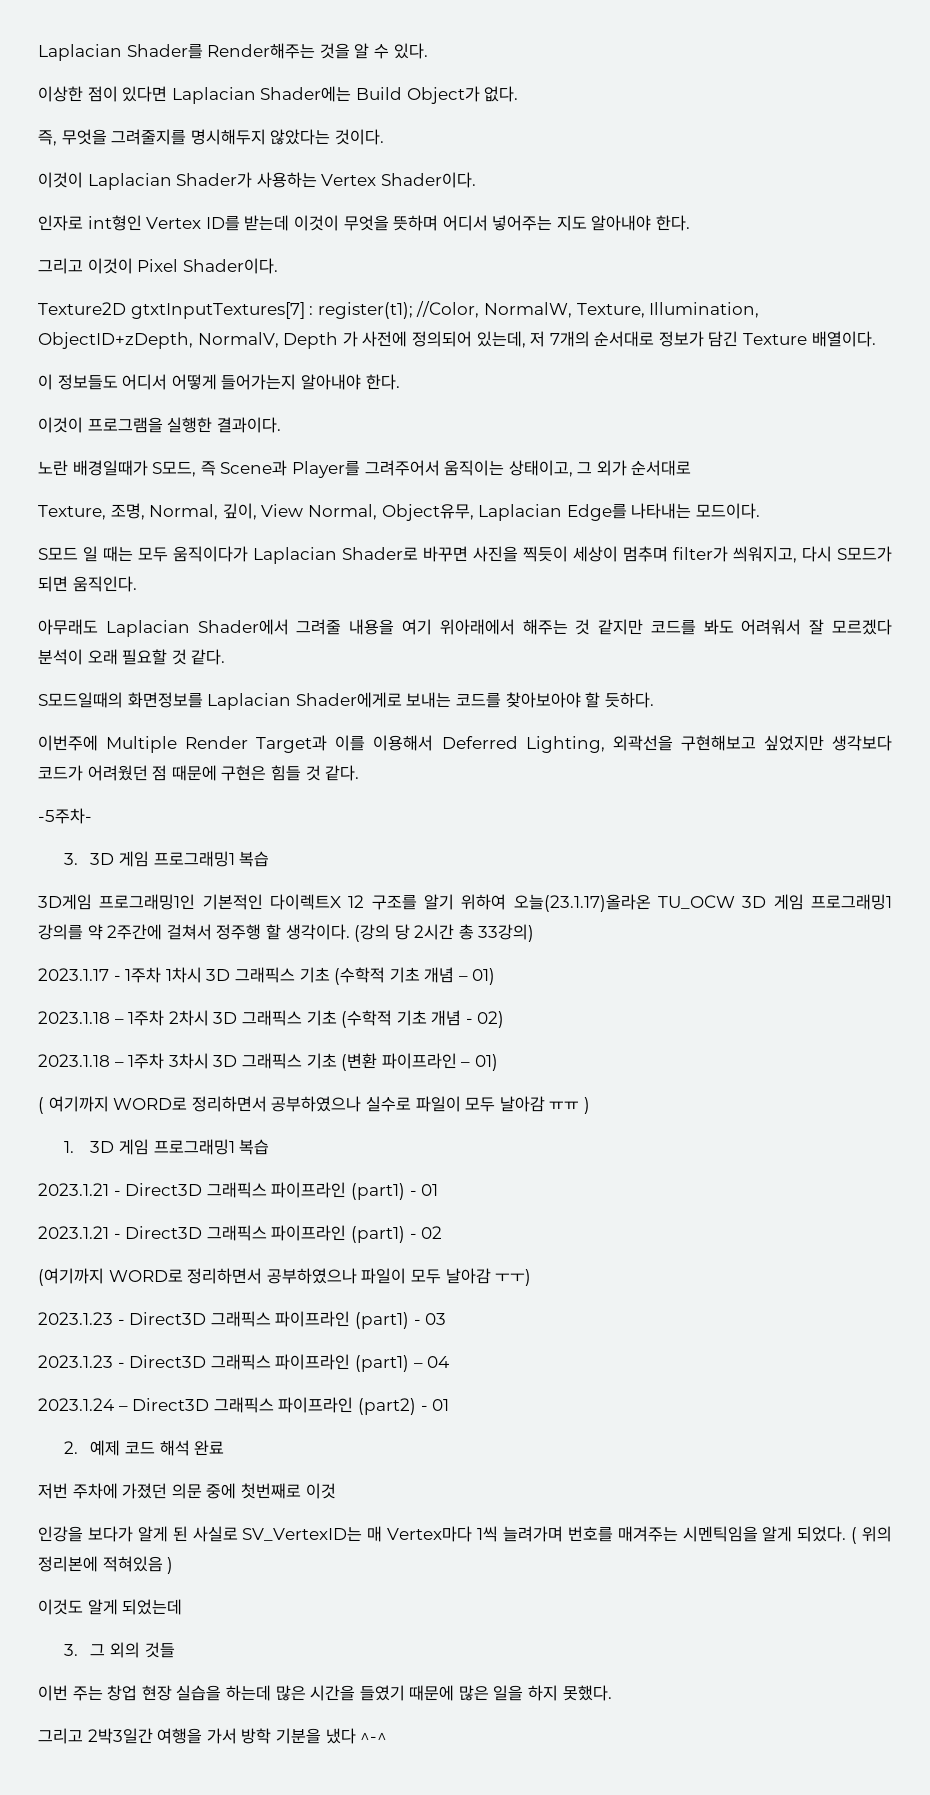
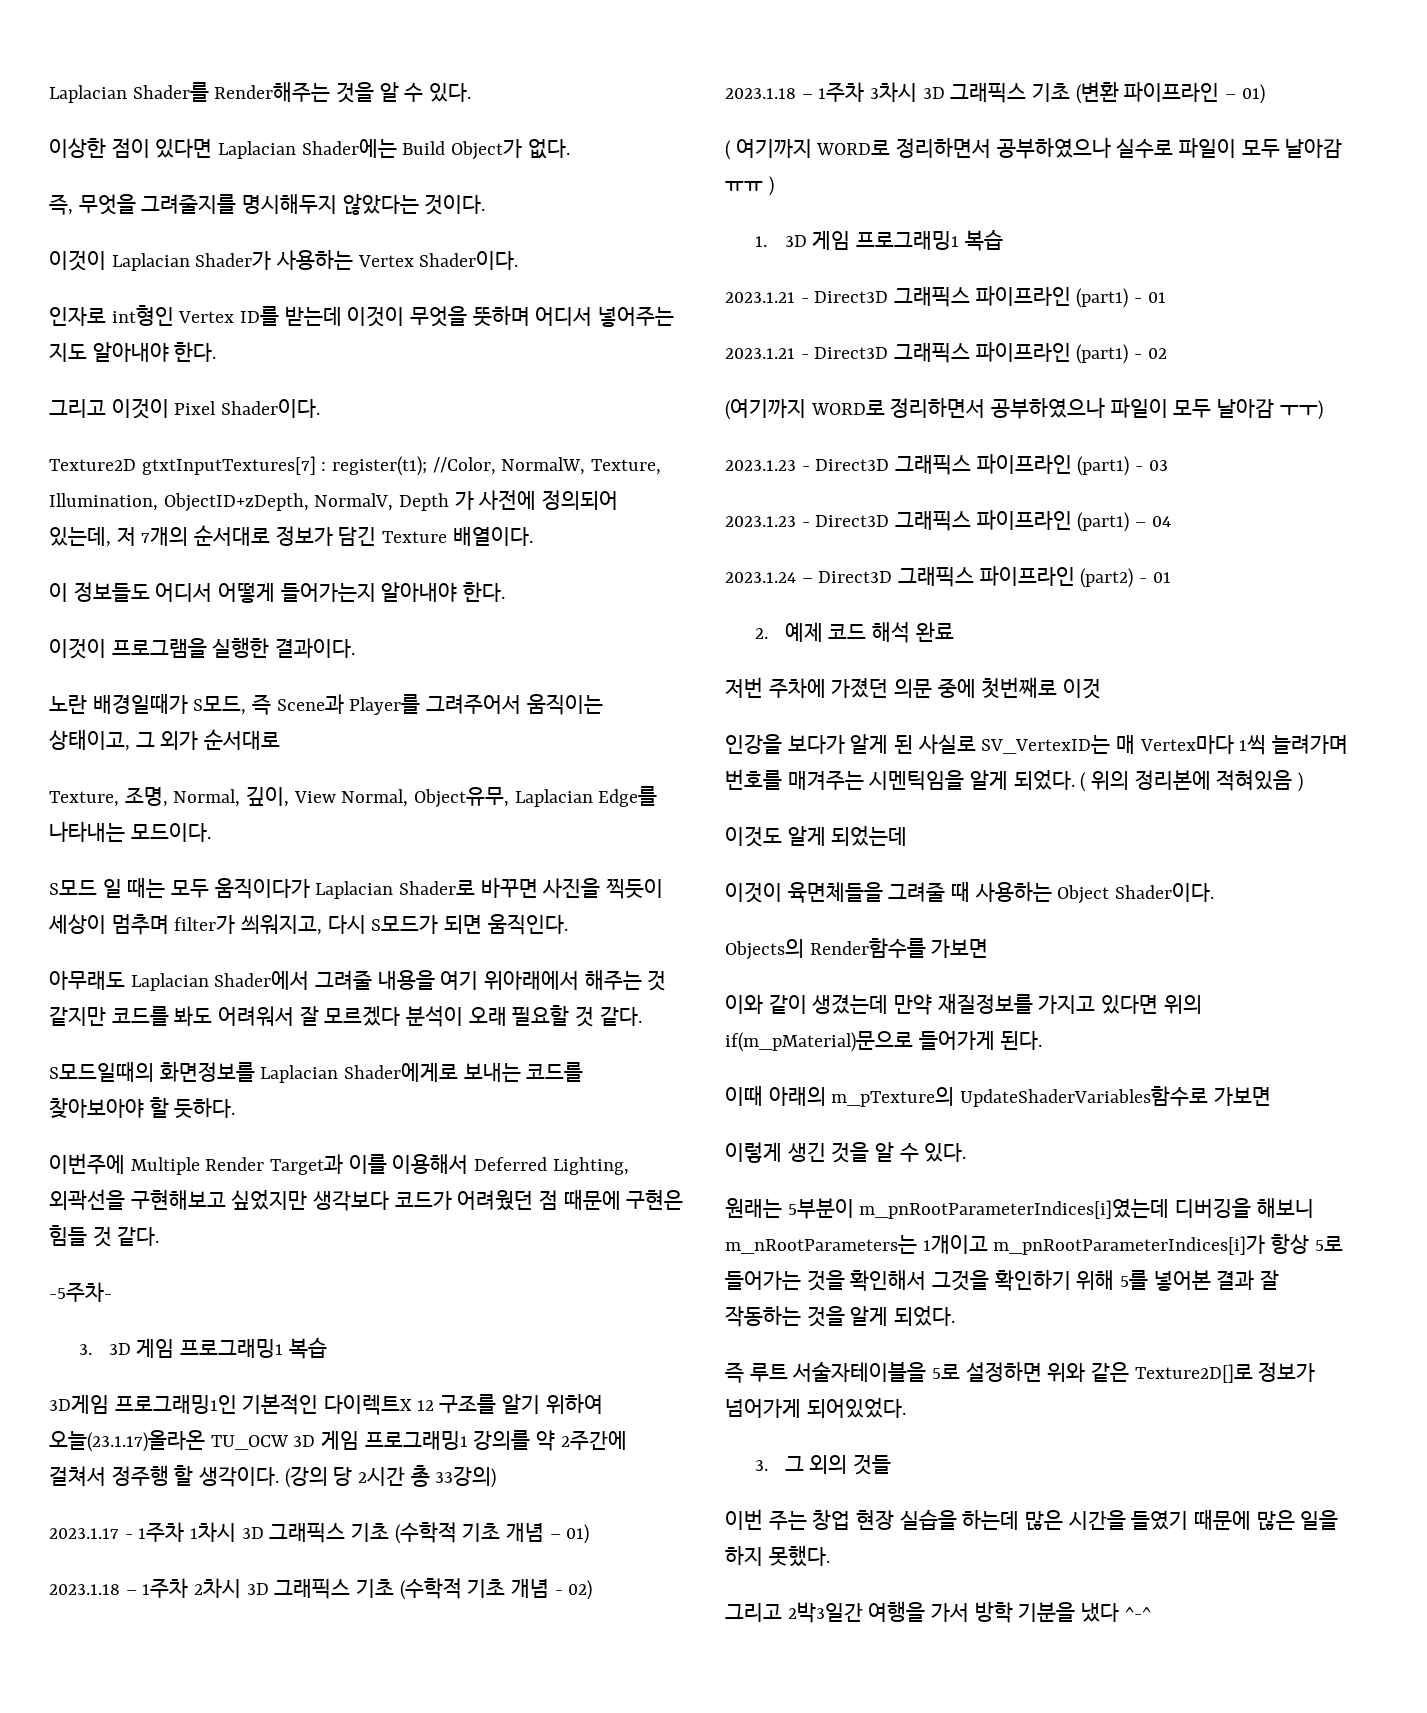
(183, 1607) none -> [725,881,1215,904] [725,938,989,960] [725,993,1202,1015] [725,1030,1043,1052] [725,1085,1271,1107] [725,1142,967,1163] [725,1198,1314,1219] [725,1233,1343,1255] [725,1270,1280,1291] [725,1305,956,1327] [725,1361,1316,1383] [725,1397,906,1418] // 이것이 육면체들을 그려줄 때 사용하는 Object Shader이다. // Objects의 Render함수를 가보면 // 이와 같이 생겼는데 만약 재질정보를 가지고 있다면 위의 if(m_pMaterial)문으로 들어가게 된다. // 이때 아래의 m_pTexture의 UpdateShaderVariables함수로 가보면 // 이렇게 생긴 것을 알 수 있다. // 원래는 5부분이 m_pnRootParameterIndices[i]였는데 디버깅을 해보니 m_nRootParameters는 1개이고 m_pnRootParameterIndices[i]가 항상 5로 들어가는 것을 확인해서 그것을 확인하기 위해 5를 넣어본 결과 잘 작동하는 것을 알게 되었다. // 즉 루트 서술자테이블을 5로 설정하면 위와 같은 Texture2D[]로 정보가 넘어가게 되어있었다.

